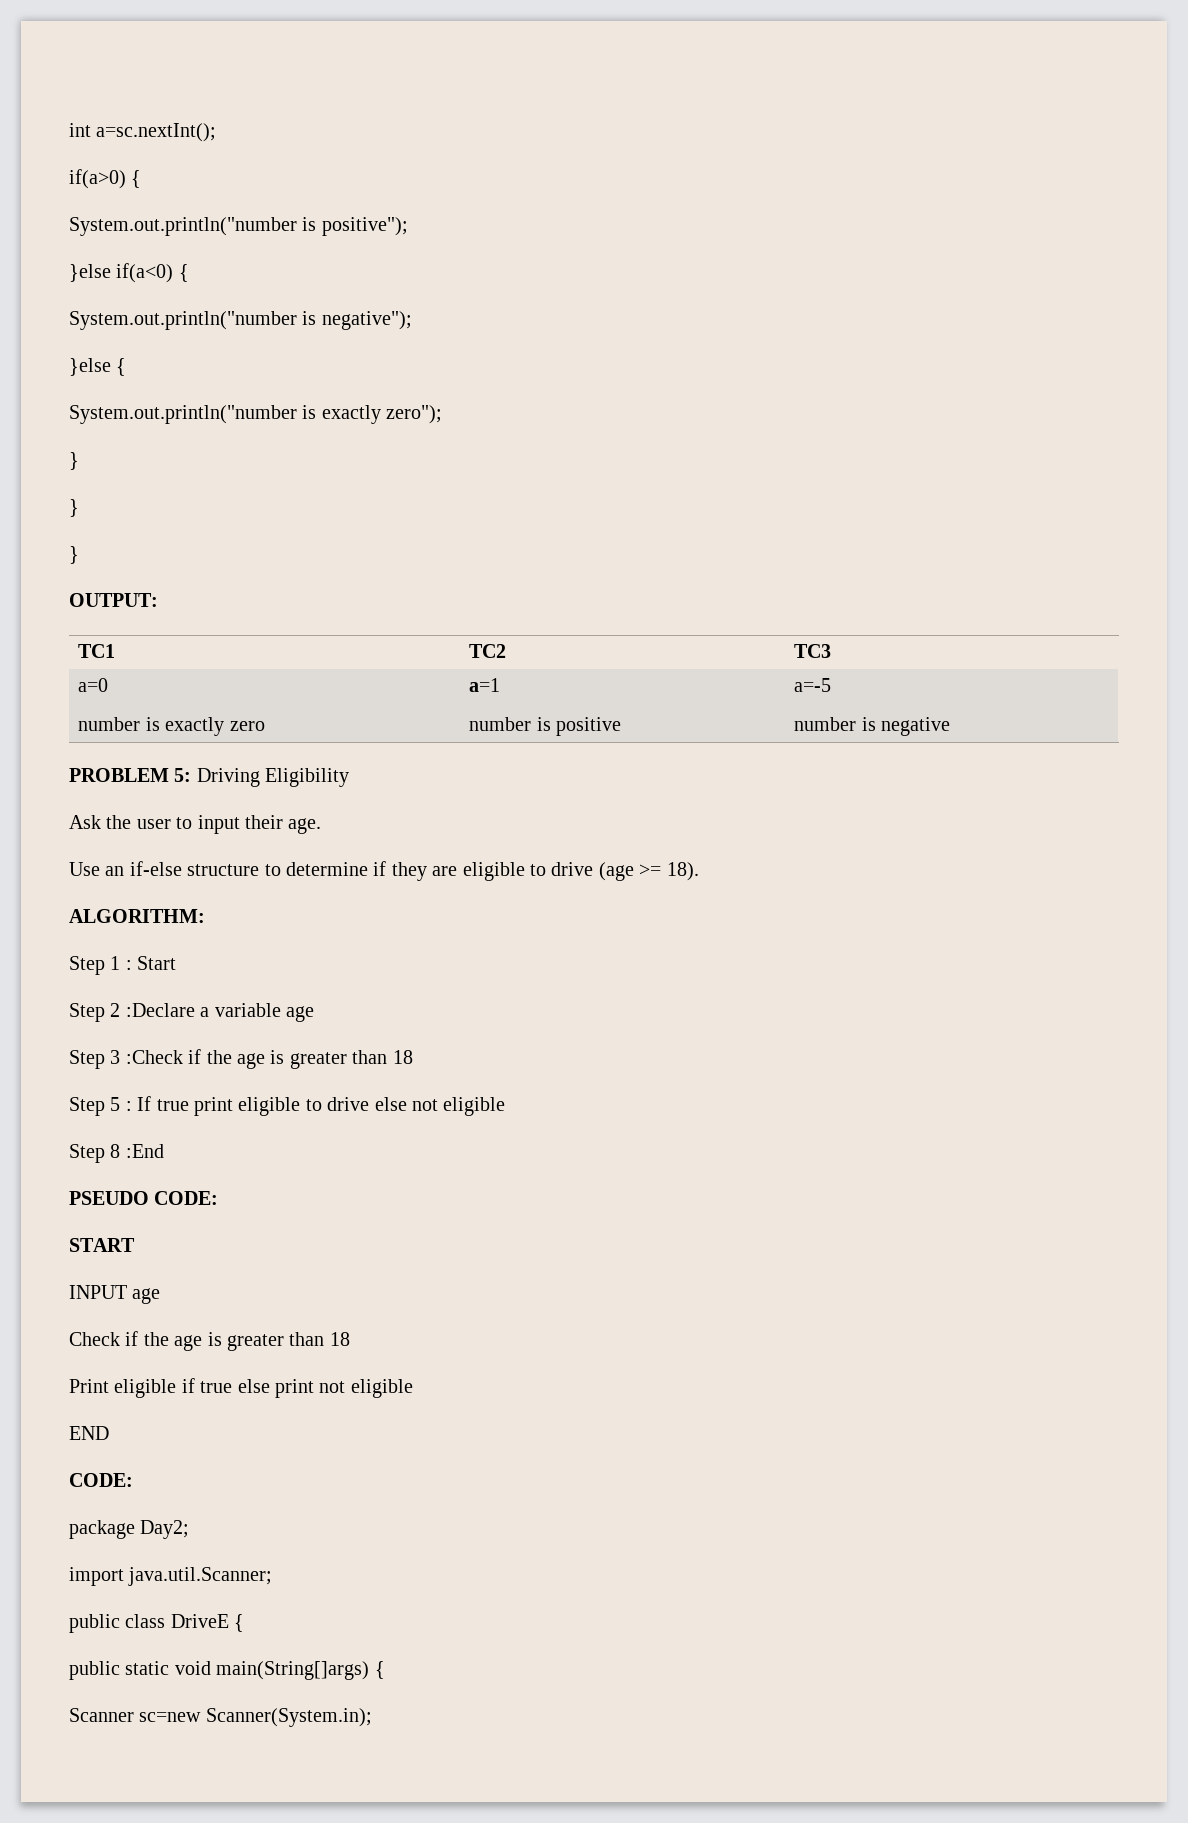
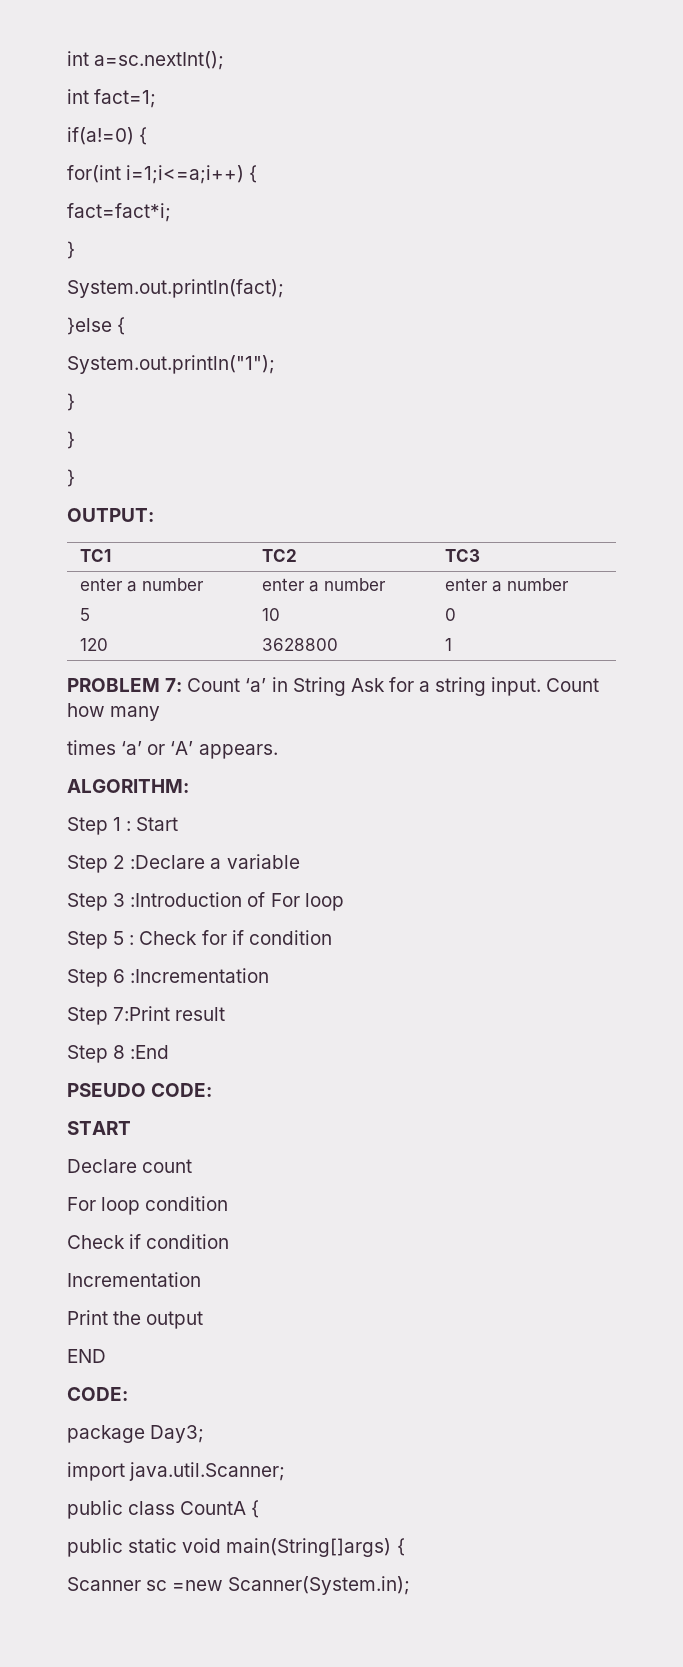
[69,169,142,189] [69,217,408,236] [69,263,189,283] [69,311,412,330] [69,358,127,376] [69,405,443,424] if(a>0) { // System.out.println("number is positive"); // }else if(a<0) { // System.out.println("number is negative"); // }else { // System.out.println("number is exactly zero"); -> [67,89,157,108] [67,127,148,145] [67,165,258,184] [67,203,171,222] [67,241,75,259] [67,279,284,298] [67,317,126,335] [67,355,275,374] int fact=1; // if(a!=0) { // for(int i=1;i<=a;i++) { // fact=fact*i; // } // System.out.println(fact); // }else { // System.out.println("1");
[78,678,109,692] [78,717,265,736] [469,678,501,692] [469,717,622,736] [794,678,832,692] [794,717,951,736] [69,768,350,787] [69,815,322,834] [69,861,699,881] a=0 // number is exactly zero | a=1 // number is positive | a=-5 // number is negative // PROBLEM 5: Driving Eligibility // Ask the user to input their age. // Use an if-else structure to determine if they are eligible to drive (age >= 18). -> [79,578,204,592] [79,608,90,621] [79,638,108,651] [261,578,386,592] [261,608,280,621] [261,638,338,651] [444,578,569,592] [444,608,456,621] [444,638,452,651] [67,677,600,696] [67,703,161,721] [67,740,278,759] enter a number // 5 // 120 | enter a number // 10 // 3628800 | enter a number // 0 // 1 // PROBLEM 7: Count ‘a’ in String Ask for a string input. Count how many // times ‘a’ or ‘A’ appears.
[286,1006,314,1022] age -> (300, 861) none
[125,1049,413,1069] [69,1096,506,1116] :Check if the age is greater than 18 // Step 5 : If true print eligible to drive else not eligible -> [130,892,344,911] [67,930,332,949] [67,968,270,987] [67,1006,226,1025] :Introduction of For loop // Step 5 : Check for if condition // Step 6 :Incrementation // Step 7:Print result
[69,1285,161,1304] [69,1331,350,1351] [69,1378,413,1398] INPUT age // Check if the age is greater than 18 // Print eligible if true else print not eligible -> [67,1159,193,1173] [67,1196,229,1215] [67,1234,230,1249] [67,1272,201,1287] [67,1310,204,1329] Declare count // For loop condition // Check if condition // Incrementation // Print the output
[140,1520,190,1539] Day2; -> [150,1425,205,1443] Day3;
[170,1614,229,1628] DriveE -> [180,1501,247,1515] CountA
[139,1712,202,1722] sc=new -> [146,1580,224,1591] sc =new

